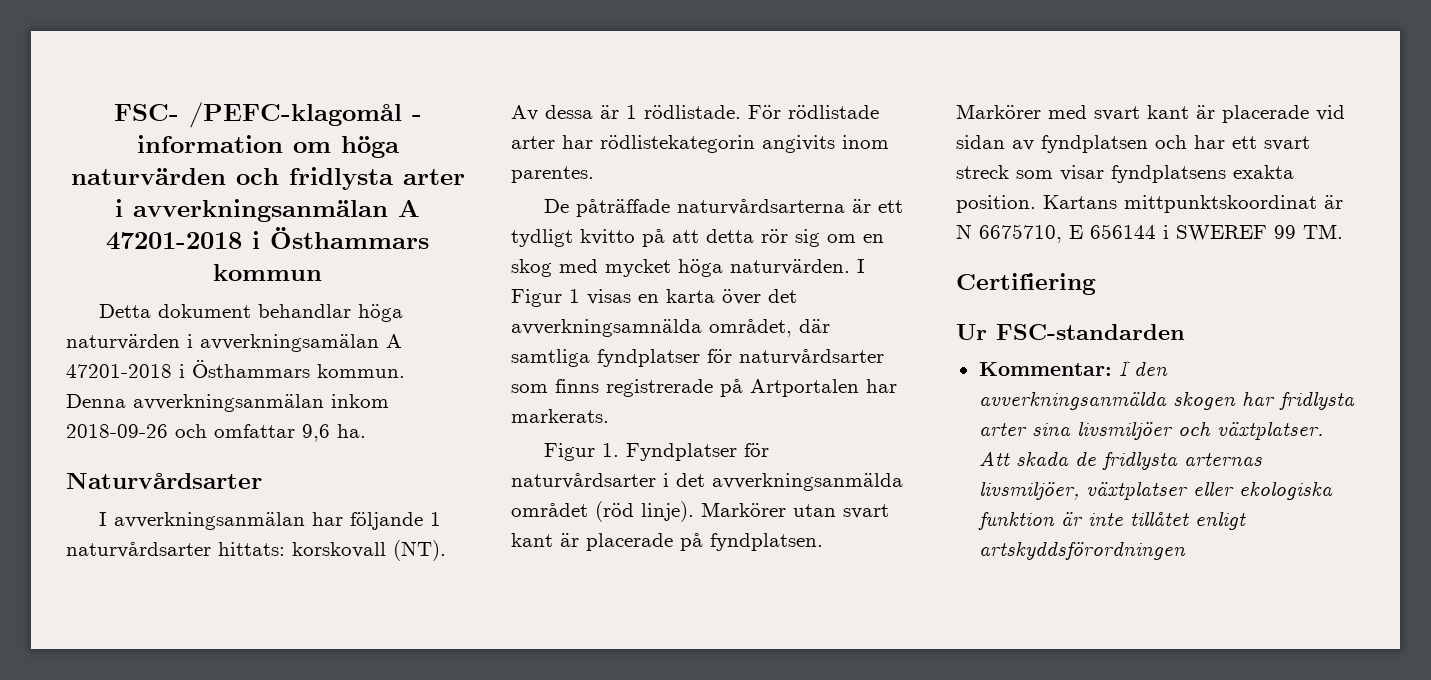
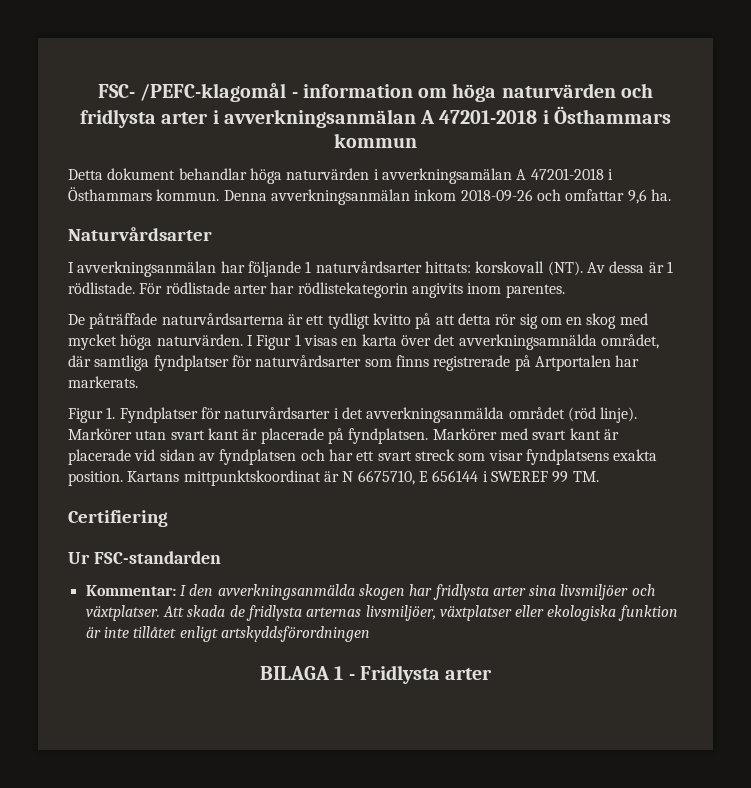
(1186, 550) none -> [259,665,493,684] // BILAGA 1 - Fridlysta arter

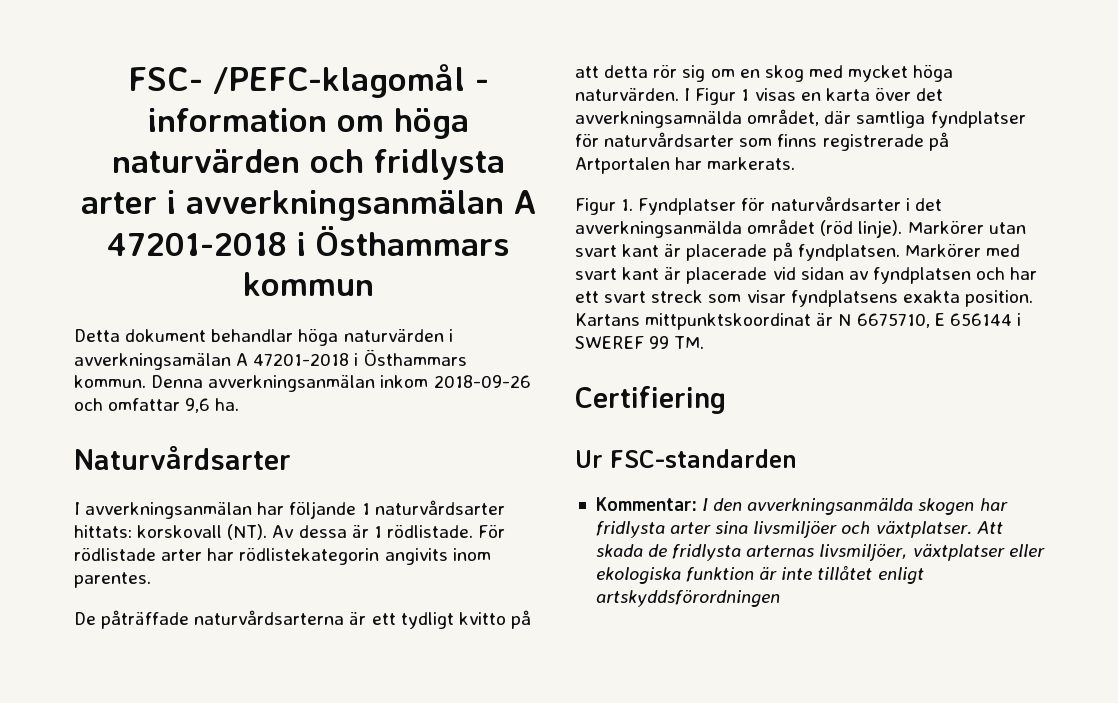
[259,665,493,684] // BILAGA 1 - Fridlysta arter -> (780, 598) none

